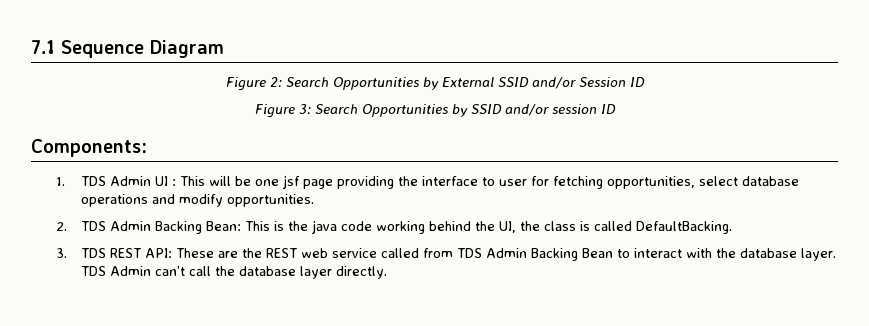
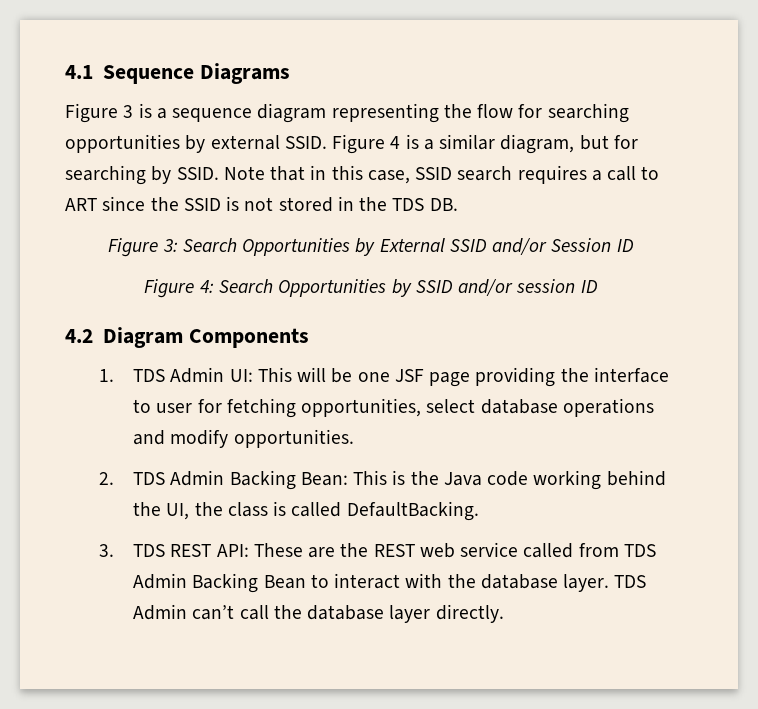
[31,40,224,58] [225,77,282,91] 7.1 Sequence Diagram // Figure 2: -> [65,63,290,84] [65,103,629,123] [65,134,638,154] [65,165,660,185] [65,196,458,212] [108,238,178,257] 4.1 Sequence Diagrams // Figure 3 is a sequence diagram representing the flow for searching opportunities by external SSID. Figure 4 is a similar diagram, but for searching by SSID. Note that in this case, SSID search requires a call to ART since the SSID is not stored in the TDS DB. // Figure 3:
[298,104,311,115] 3: -> [199,280,214,293] 4:
[31,139,147,157] Components: -> [65,327,309,348] 4.2 Diagram Components
[154,176,176,186] UI : -> [229,369,253,382] UI:
[282,175,300,189] jsf -> [394,369,424,382] JSF
[311,220,337,234] java -> [443,472,482,486] Java

